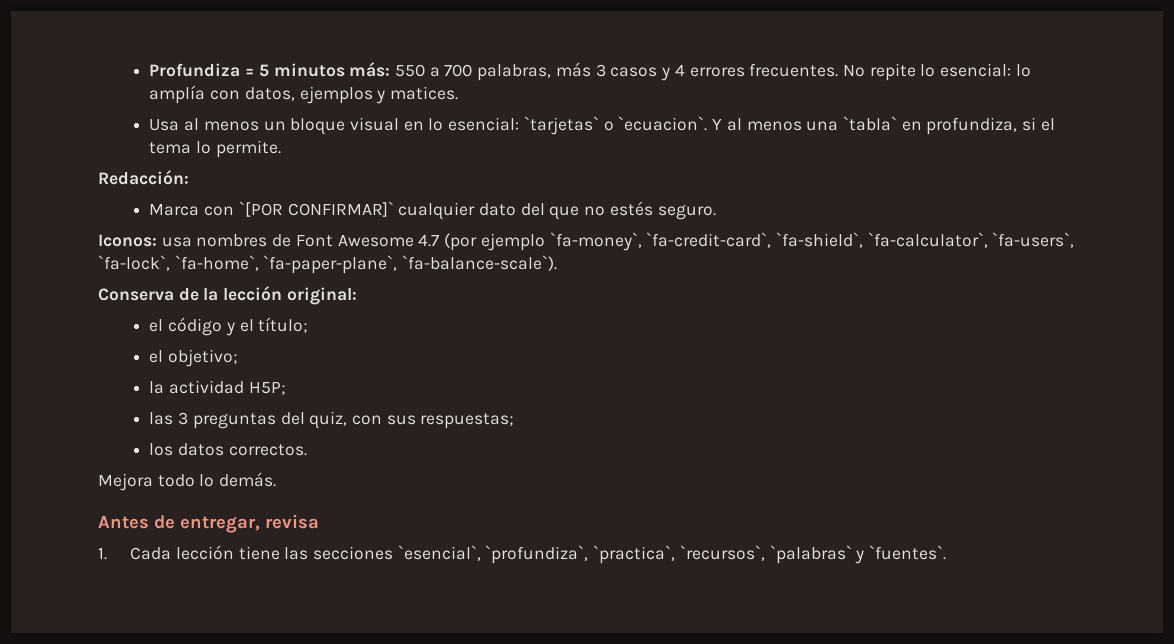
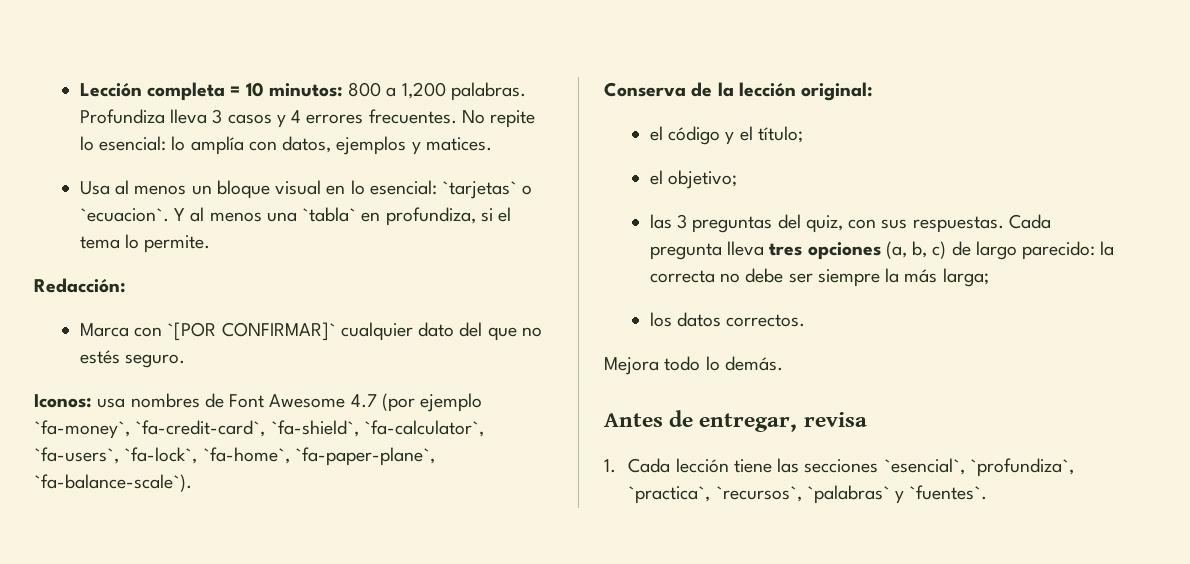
[149,62,591,81] Profundiza = 5 minutos más: 550 a 700 palabras, más -> [79,82,526,101] [79,109,208,124] Lección completa = 10 minutos: 800 a 1,200 palabras. Profundiza lleva
[149,380,286,395] // la actividad H5P; -> (738, 179) none
[420,413,515,429] respuestas; -> [912,214,1051,233] [649,241,1115,260] [649,268,989,287] respuestas. Cada pregunta lleva tres opciones (a, b, c) de largo parecido: la correcta no debe ser siempre la más larga;

